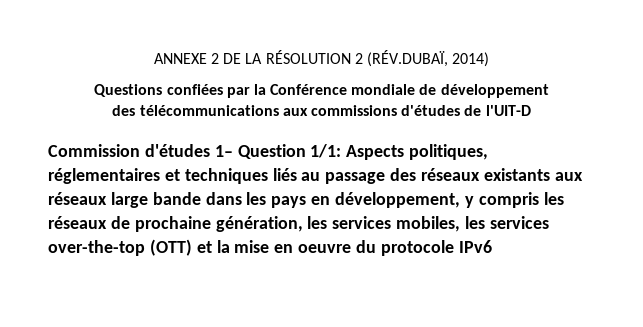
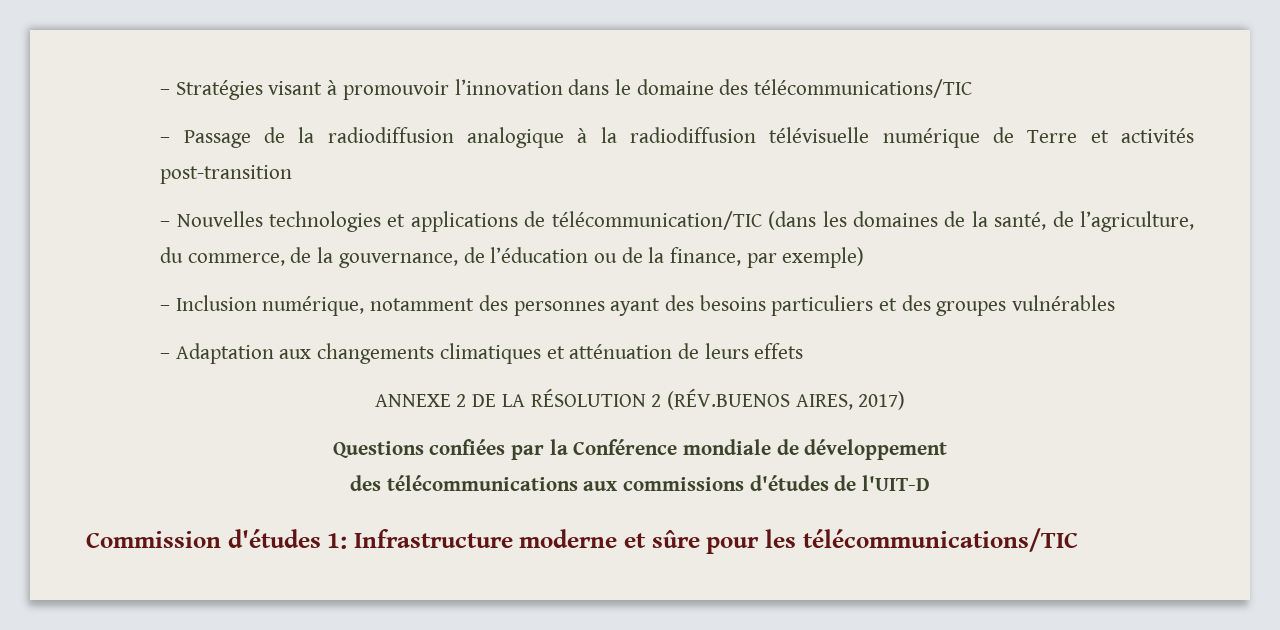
(153, 58) none -> [160,79,972,100] [160,127,1194,148] [160,165,293,184] [160,211,1194,232] [160,247,865,268] [160,295,1115,316] [160,343,804,364] – Stratégies visant à promouvoir l’innovation dans le domaine des télécommunications/TIC // – Passage de la radiodiffusion analogique à la radiodiffusion télévisuelle numérique de Terre et activités post-transition // – Nouvelles technologies et applications de télécommunication/TIC (dans les domaines de la santé, de l’agriculture, du commerce, de la gouvernance, de l’éducation ou de la finance, par exemple) // – Inclusion numérique, notamment des personnes ayant des besoins particuliers et des groupes vulnérables // – Adaptation aux changements climatiques et atténuation de leurs effets //
[366,50,490,67] (RÉV.DUBAÏ, 2014) -> [666,388,906,410] (RÉV.BUENOS AIRES, 2017)
[214,144,489,160] [48,168,583,184] [48,192,564,208] [48,216,549,232] [48,239,492,256] 1– Question 1/1: Aspects politiques, réglementaires et techniques liés au passage des réseaux existants aux réseaux large bande dans les pays en développement, y compris les réseaux de prochaine génération, les services mobiles, les services over-the-top (OTT) et la mise en oeuvre du protocole IPv6 -> [327,528,1078,554] 1: Infrastructure moderne et sûre pour les télécommunications/TIC

